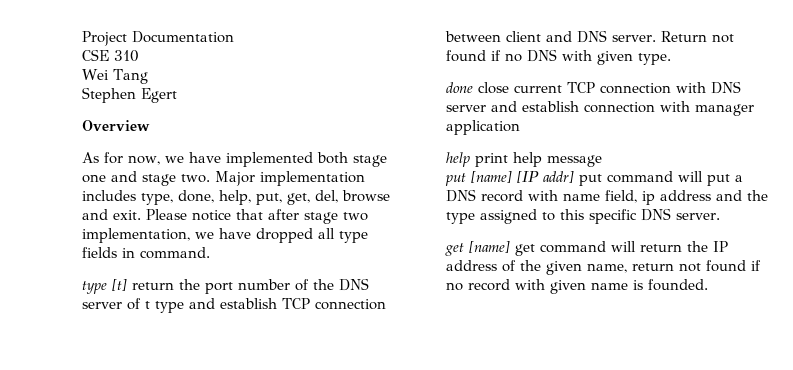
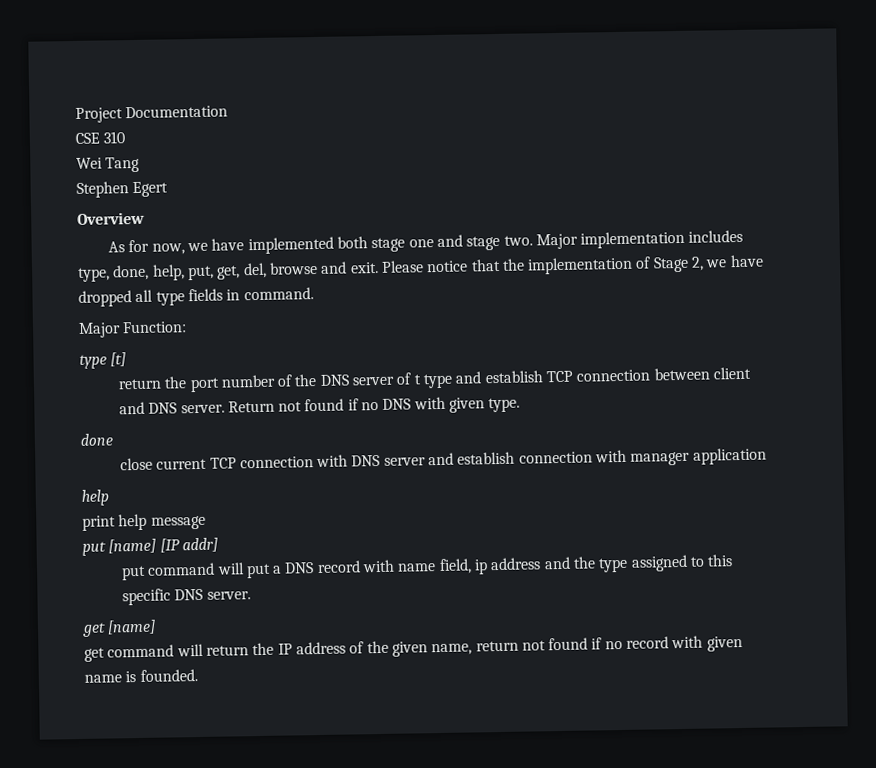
[268,209,368,224] [82,228,190,243] after stage two implementation, -> [501,256,705,275] the implementation of Stage 2,
(210, 253) none -> [78,321,188,338] // Major Function:
(127, 285) none -> (127, 359) //
(473, 87) none -> (113, 439) //
(470, 159) none -> (109, 497) //
(574, 177) none -> (218, 545) //
(510, 247) none -> (157, 627) //

